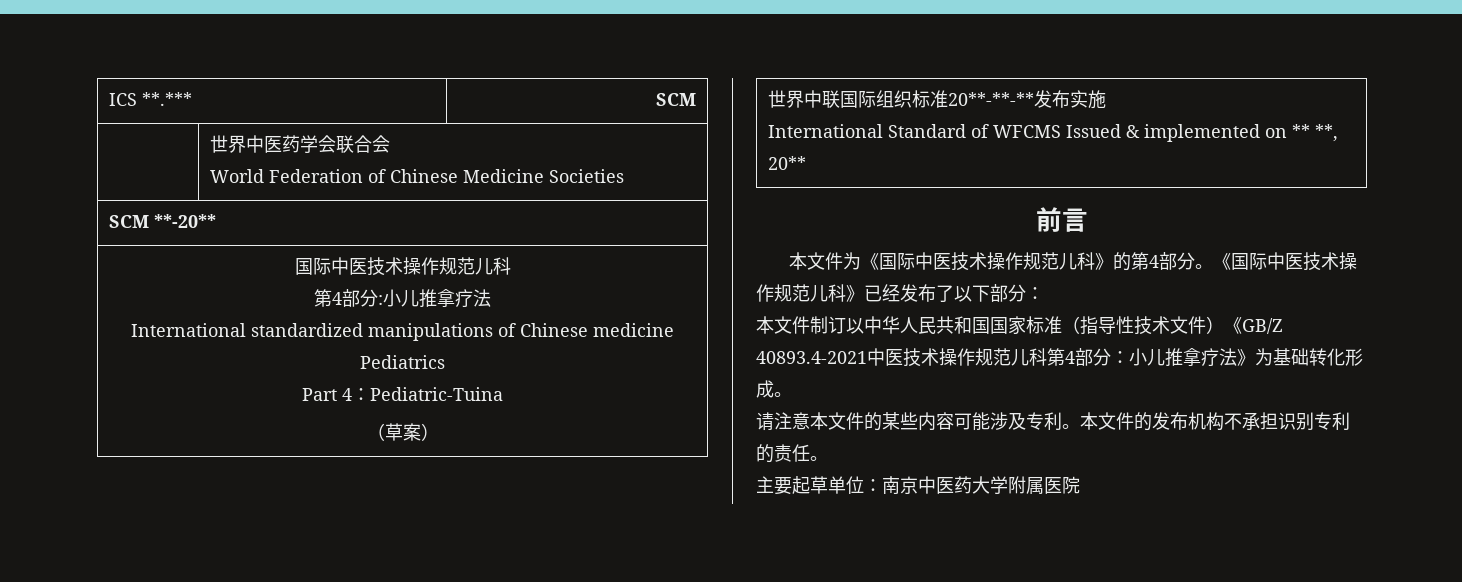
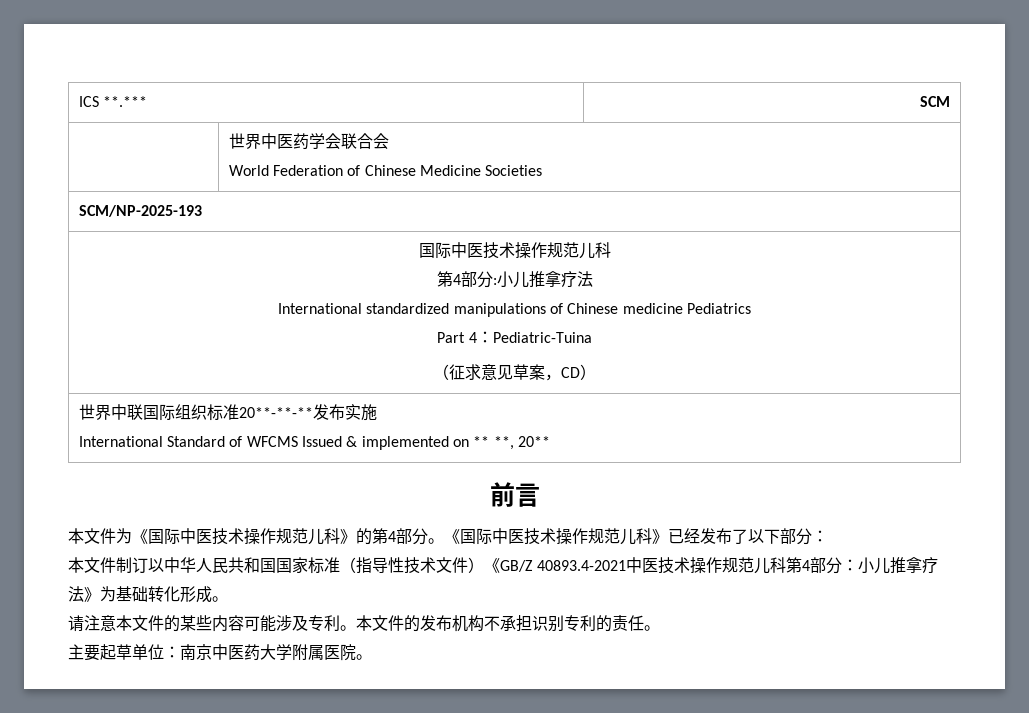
[108,214,216,228] SCM **-20** -> [78,205,202,217] SCM/NP-2025-193
[384,423,421,441] 草案 -> [449,364,580,381] 征求意见草案，CD
(1080, 485) none -> [356,654,372,660] 。

